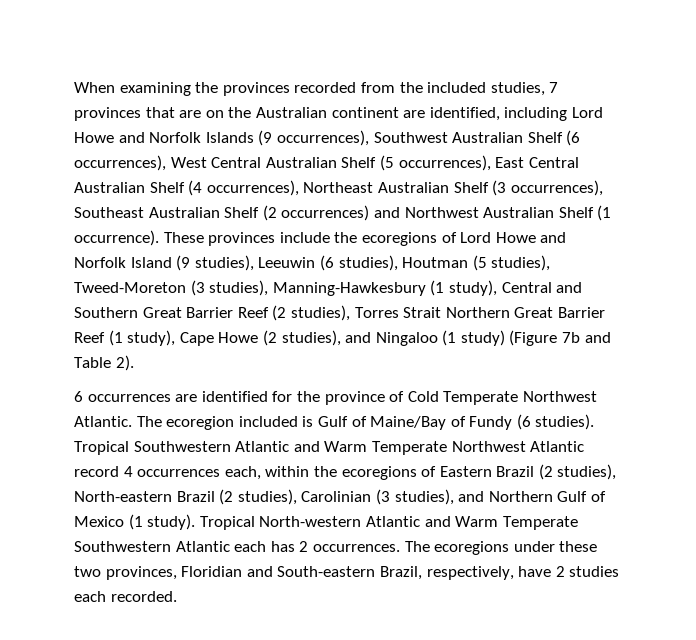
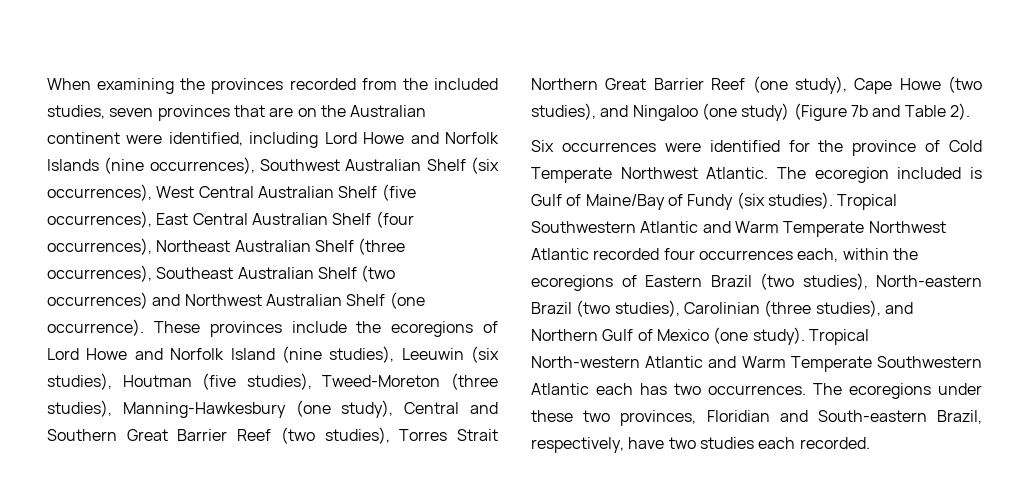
[549,82,559,93] 7 -> [109,108,154,117] seven
[403,110,426,118] are -> [126,134,163,144] were
[258,130,273,146] (9 -> [104,157,145,174] (nine
[566,130,581,146] (6 -> [470,157,499,174] (six
[379,155,394,171] (5 -> [381,184,416,201] (five
[188,180,203,196] (4 -> [375,211,414,228] (four
[492,180,507,196] (3 -> [358,238,406,255] (three
[262,205,277,221] (2 -> [361,265,396,282] (two
[597,205,612,221] (1 -> [389,292,425,309] (one
[176,255,191,271] (9 -> [281,346,322,363] (nine
[319,255,334,271] (6 -> [471,346,499,363] (six
[472,255,487,271] (5 -> [202,373,237,390] (five
[190,280,205,296] (3 -> [451,373,499,390] (three
[430,280,445,296] (1 -> [295,400,331,417] (one
[272,305,287,321] (2 -> [280,427,315,444] (two
[108,330,123,346] (1 -> [752,76,788,93] (one
[262,330,277,346] (2 -> [948,76,982,93] (two
[442,330,457,346] (1 -> [701,103,737,120] (one
[74,391,198,402] 6 occurrences are -> [531,140,701,152] Six occurrences were
[516,414,531,430] (6 -> [736,192,765,209] (six
[74,466,133,477] record 4 -> [593,248,695,260] recorded four
[538,464,553,480] (2 -> [760,273,794,290] (two
[219,489,234,505] (2 -> [576,300,611,317] (two
[375,489,390,505] (3 -> [764,300,812,317] (three
[128,514,143,530] (1 -> [713,327,749,344] (one
[299,541,309,552] 2 -> [674,383,701,395] two
[555,566,565,577] 2 -> [668,437,696,449] two

